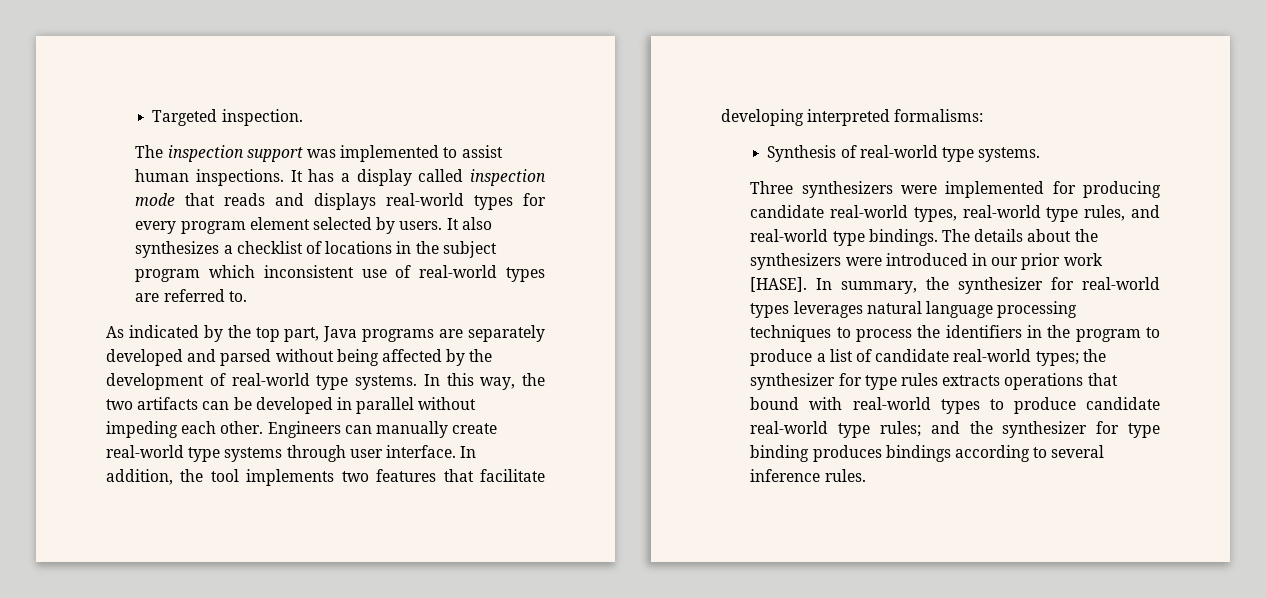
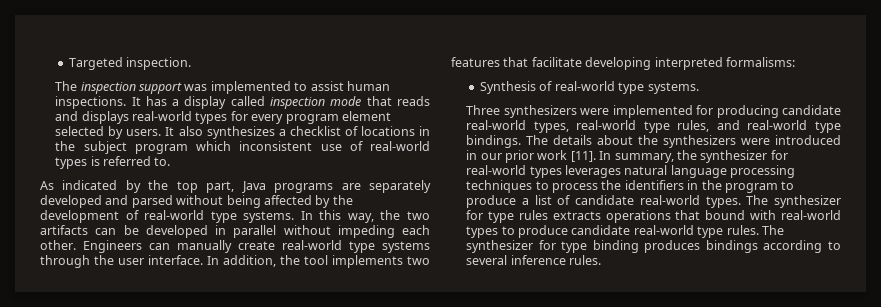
[135,293,160,302] are -> [90,156,100,166] is
(346, 453) none -> [94,255,114,265] the
[750,277,808,292] [HASE]. -> [570,151,596,162] [11].
[1035,349,1106,366] types; the -> [705,195,769,208] types. The
[879,421,993,437] rules; and the -> [726,225,784,235] rules. The

